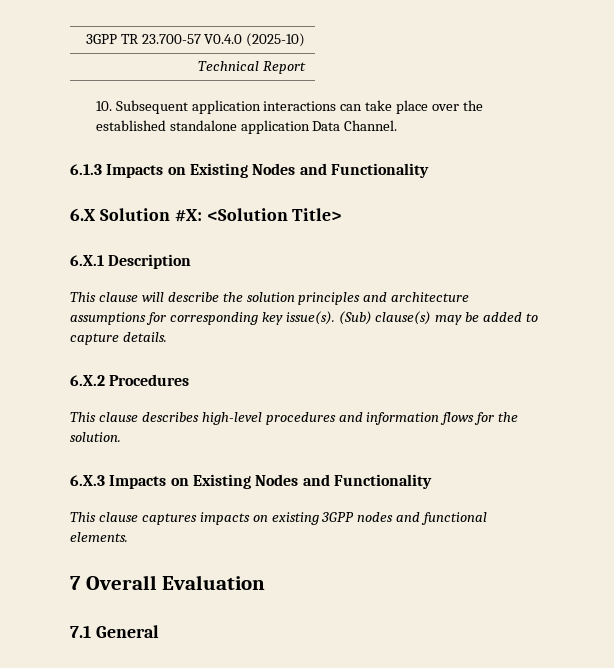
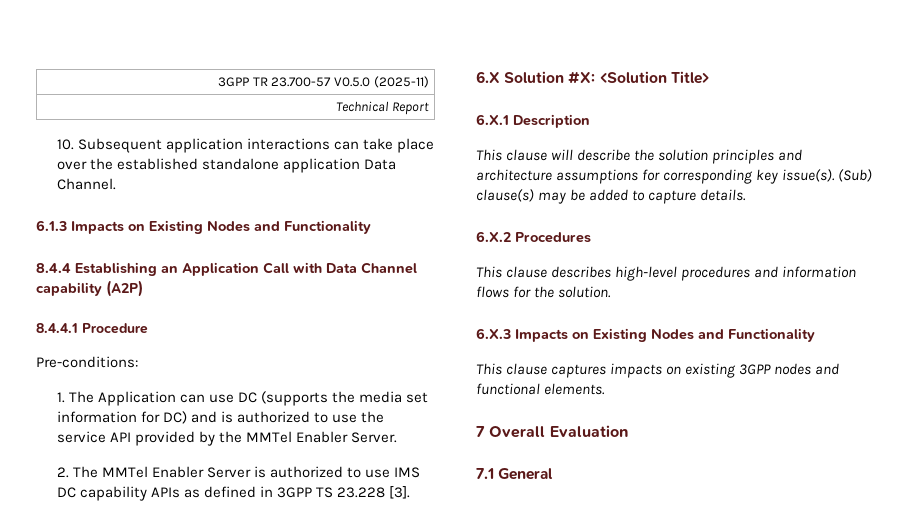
[204,33,306,47] V0.4.0 (2025-10) -> [334,76,429,88] V0.5.0 (2025-11)
(429, 170) none -> [36,262,417,276] [36,280,143,297] [36,323,148,334] [36,356,138,368] [56,391,429,406] [56,411,385,424] [56,431,398,446] [56,466,421,478] [56,486,411,501] // 8.4.4 Establishing an Application Call with Data Channel capability (A2P) // 8.4.4.1 Procedure // Pre-conditions: // 1. The Application can use DC (supports the media set information for DC) and is authorized to use the service API provided by the MMTel Enabler Server. // 2. The MMTel Enabler Server is authorized to use IMS DC capability APIs as defined in 3GPP TS 23.228 [3].

